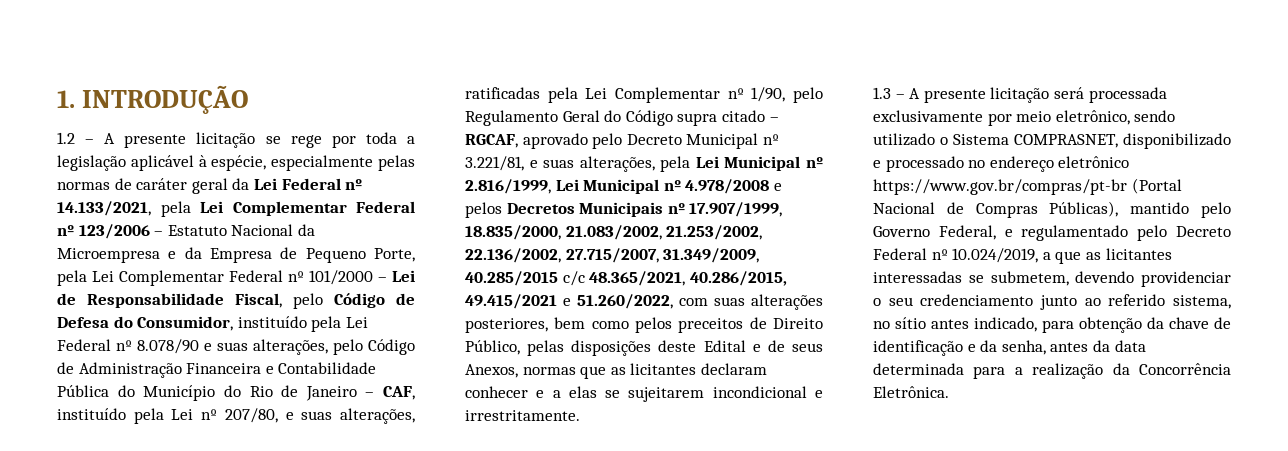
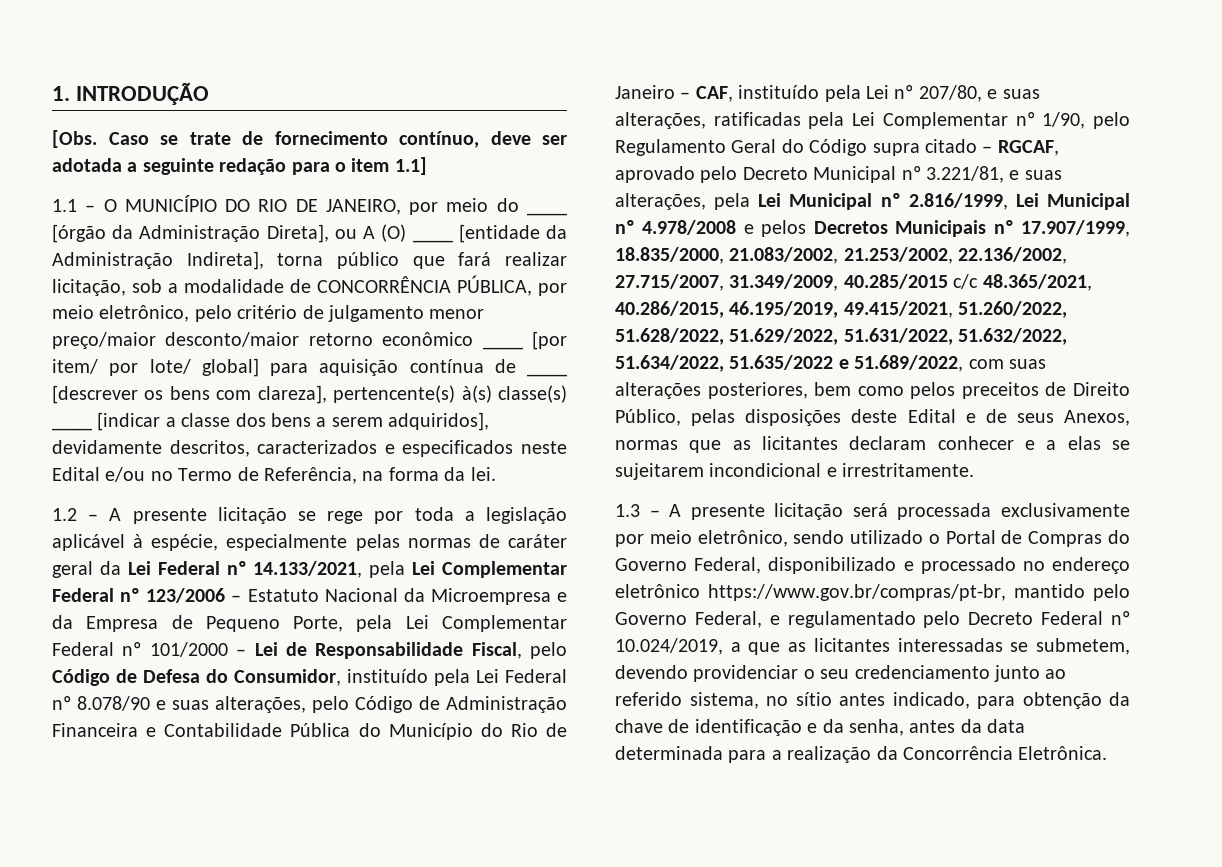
(249, 99) none -> [52,130,567,148] [52,157,427,175] [52,195,519,215] [526,212,567,216] [52,224,567,243] [52,251,567,270] [52,275,567,296] [52,305,485,322] [52,332,474,349] [482,331,567,350] [52,358,516,377] [527,373,567,377] [52,385,567,404] [52,412,490,431] [52,440,567,457] [52,467,496,484] // [Obs. Caso se trate de fornecimento contínuo, deve ser adotada a seguinte redação para o item 1.1] // 1.1 – O MUNICÍPIO DO RIO DE JANEIRO, por meio do ____ [órgão da Administração Direta], ou A (O) ____ [entidade da Administração Indireta], torna público que fará realizar licitação, sob a modalidade de CONCORRÊNCIA PÚBLICA, por meio eletrônico, pelo critério de julgamento menor preço/maior desconto/maior retorno econômico ____ [por item/ por lote/ global] para aquisição contínua de ____ [descrever os bens com clareza], pertencente(s) à(s) classe(s) ____ [indicar a classe dos bens a serem adquiridos], devidamente descritos, caracterizados e especificados neste Edital e/ou no Termo de Referência, na forma da lei.
[465,294,673,309] 49.415/2021 e 51.260/2022, -> [729,301,1068,318] [615,328,1068,345] [615,355,964,372] 46.195/2019, 49.415/2021, 51.260/2022, 51.628/2022, 51.629/2022, 51.631/2022, 51.632/2022, 51.634/2022, 51.635/2022 e 51.689/2022,
[953,134,1118,148] Sistema COMPRASNET, -> [945,530,1130,547] [615,557,762,574] Portal de Compras do Governo Federal,
[873,178,1182,195] [873,201,1119,218] https://www.gov.br/compras/pt-br (Portal Nacional de Compras Públicas), -> [708,584,1006,601] https://www.gov.br/compras/pt-br,

